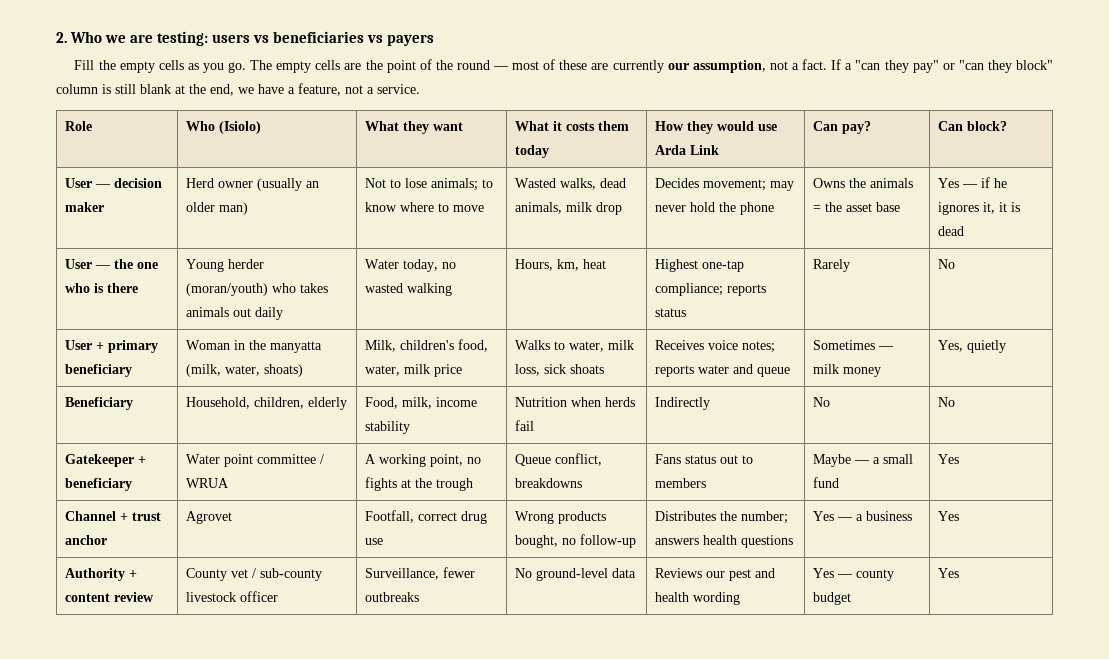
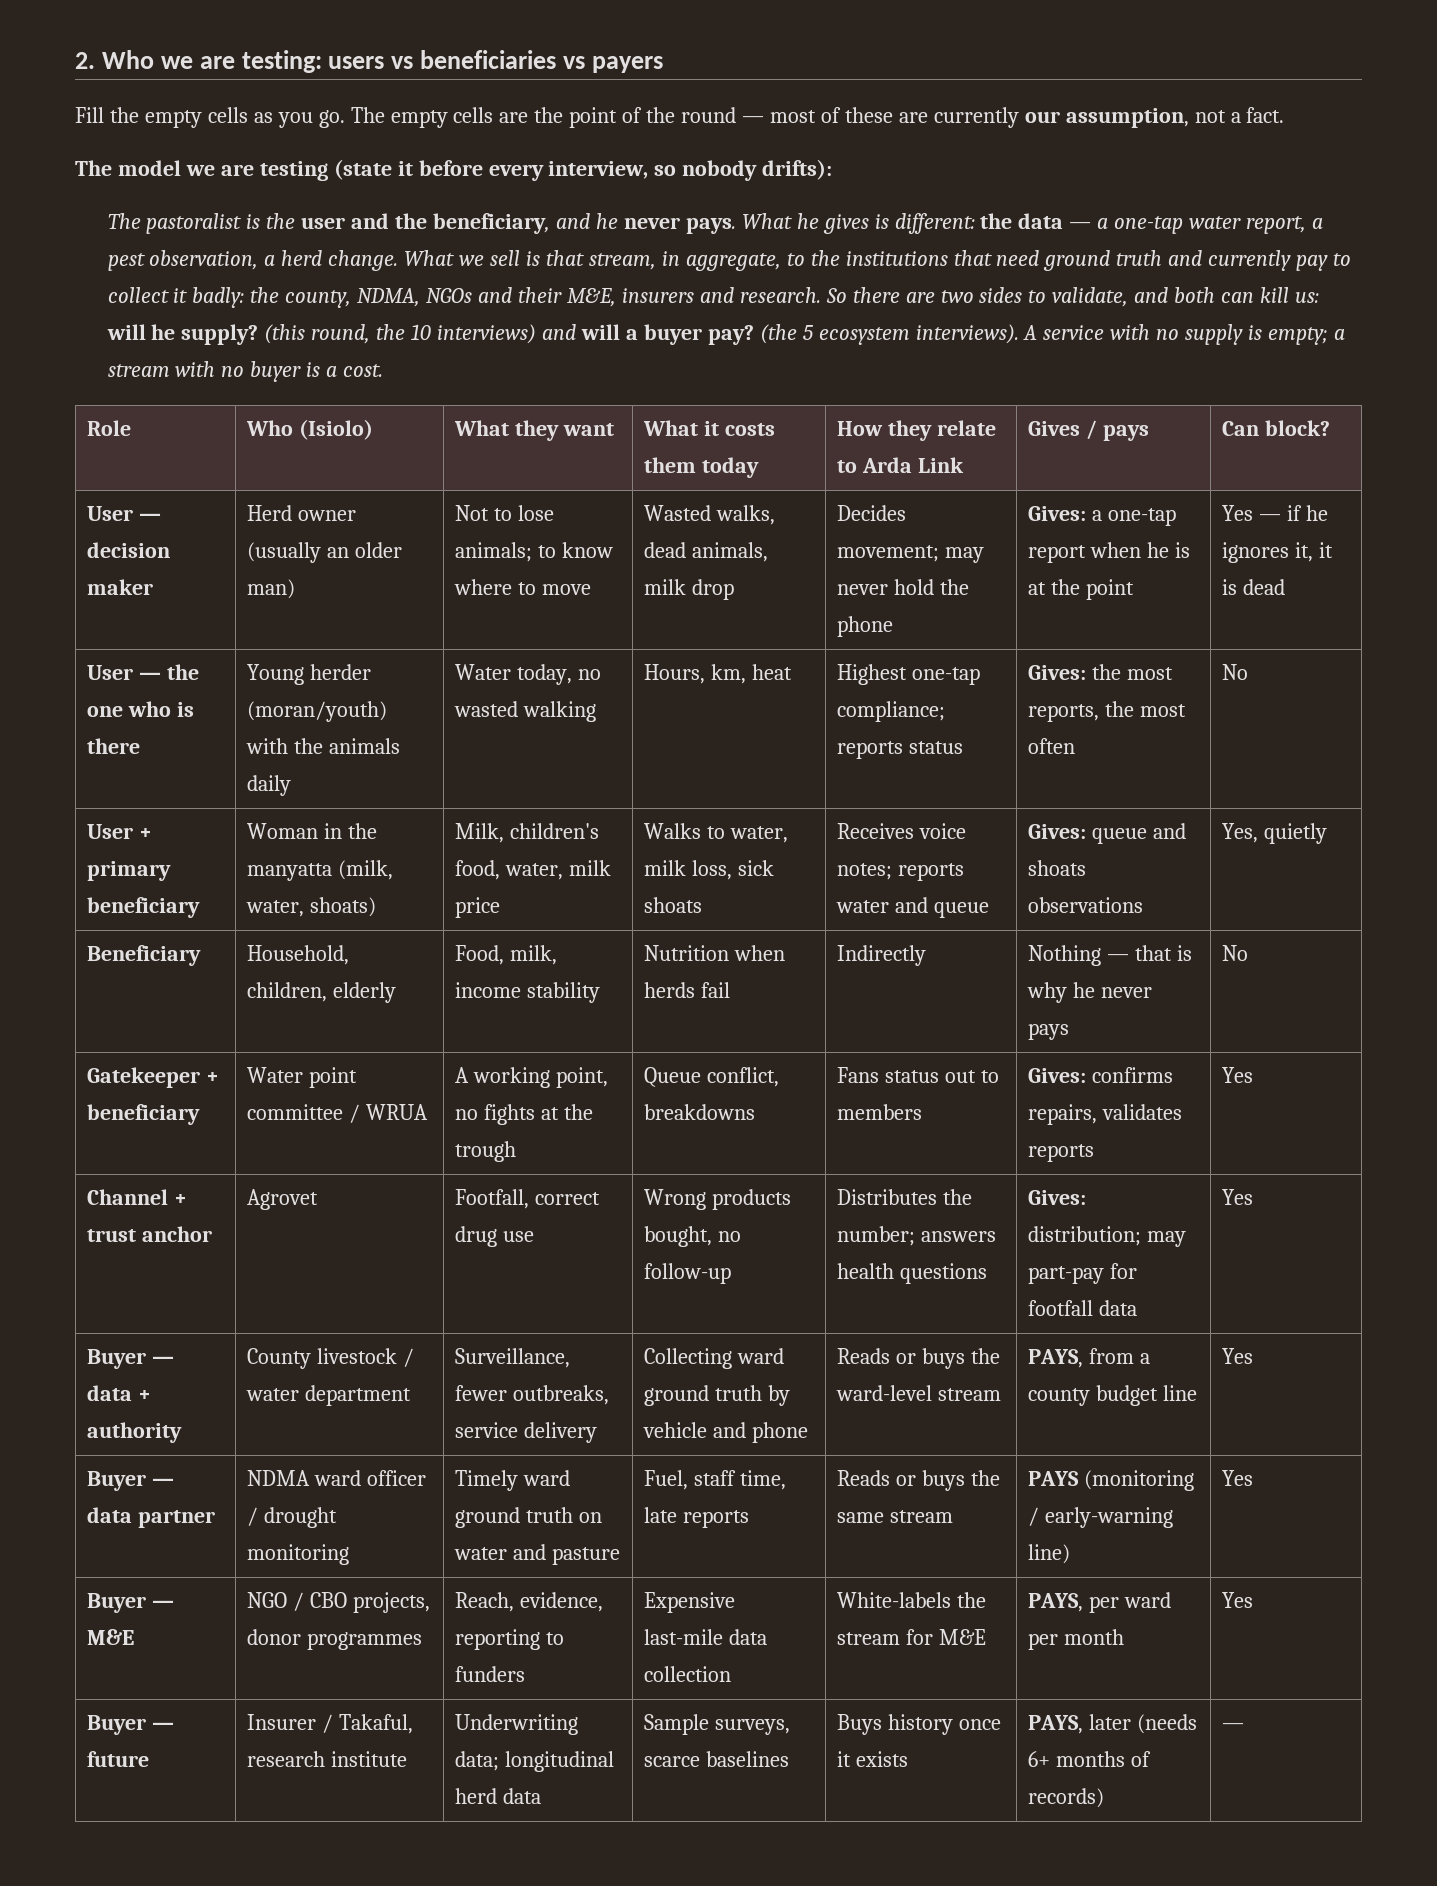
[831,59,1054,73] [56,83,420,96] If a "can they pay" or "can they block" column is still blank at the end, we have a feature, not a service. -> [75,159,833,181] [107,213,1324,234] [107,250,1352,271] [107,287,1320,308] [106,324,1346,345] [107,361,384,382] // The model we are testing (state it before every interview, so nobody drifts): // The pastoralist is the user and the beneficiary, and he never pays. What he gives is different: the data — a one-tap water report, a pest observation, a herd change. What we sell is that stream, in aggregate, to the institutions that need ground truth and currently pay to collect it badly: the county, NDMA, NGOs and their M&E, insurers and research. So there are two sides to validate, and both can kill us: will he supply? (this round, the 10 interviews) and will a buyer pay? (the 5 ecosystem interviews). A service with no supply is empty; a stream with no buyer is a cost.
[717,121,778,131] would use -> [936,420,996,436] [837,460,858,473] relate to
[813,121,872,134] Can pay? -> [1028,420,1149,441] Gives / pays
[813,178,914,188] [813,202,901,212] Owns the animals = the asset base -> [1028,506,1176,526] [1028,542,1190,563] [1028,579,1134,600] Gives: a one-tap report when he is at the point
[272,283,329,293] [186,307,252,317] who takes animals out -> [246,738,400,754] with the animals
[813,259,851,272] Rarely -> [1028,664,1173,680] [1028,701,1186,722] [1028,738,1076,754] Gives: the most reports, the most often
[813,340,895,350] [813,364,882,377] Sometimes — milk money -> [1028,823,1186,844] [1028,860,1087,876] [1028,897,1144,913] Gives: queue and shoats observations
[813,397,831,407] No -> [1028,945,1192,966] [1027,982,1152,1003] [1028,1023,1070,1040] Nothing — that is why he never pays
[813,454,914,467] [813,477,840,488] Maybe — a small fund -> [1028,1067,1174,1083] [1028,1104,1183,1125] [1028,1144,1095,1162] Gives: confirms repairs, validates reports
[813,511,913,521] [938,511,960,521] [65,568,138,581] [65,592,155,602] [186,568,323,581] [186,591,279,602] [365,567,476,580] [365,592,420,602] [515,568,637,581] [655,568,776,581] [655,592,741,605] [813,568,895,581] [813,592,852,605] [938,568,960,578] Yes — a business | Yes // Authority + content review | County vet / sub-county livestock officer | Surveillance, fewer outbreaks | No ground-level data | Reviews our pest and health wording | Yes — county budget | Yes -> [1028,1190,1087,1205] [1028,1226,1187,1247] [1028,1263,1138,1284] [1028,1300,1138,1316] [1222,1189,1254,1205] [87,1349,175,1369] [87,1385,152,1401] [87,1422,183,1443] [247,1348,414,1369] [246,1385,412,1406] [455,1348,571,1368] [455,1385,610,1405] [455,1422,598,1443] [644,1348,785,1369] [644,1385,790,1406] [643,1422,808,1443] [837,1348,1000,1369] [836,1385,1002,1401] [1028,1348,1150,1368] [1028,1385,1197,1406] [1222,1348,1254,1364] [87,1471,175,1491] [87,1507,216,1528] [247,1470,426,1486] [247,1507,338,1528] [247,1544,350,1565] [455,1470,571,1491] [455,1507,602,1528] [454,1544,620,1565] [644,1470,786,1490] [644,1507,750,1528] [837,1470,1000,1491] [837,1510,954,1523] [1028,1470,1195,1491] [1028,1507,1174,1528] [1028,1544,1071,1564] [1222,1470,1254,1486] [87,1593,175,1613] [87,1629,135,1645] [247,1592,430,1613] [247,1629,423,1650] [455,1592,604,1612] [455,1629,565,1650] [455,1666,526,1682] [644,1592,736,1613] [644,1629,768,1645] [644,1666,732,1682] [837,1592,987,1608] [837,1629,986,1645] [1028,1592,1171,1613] [1028,1629,1125,1650] [1222,1592,1254,1608] [87,1715,175,1735] [87,1751,150,1767] [247,1714,413,1734] [247,1751,408,1767] [455,1714,579,1735] [455,1751,615,1772] [455,1788,542,1804] [644,1714,791,1735] [644,1751,790,1767] [837,1714,1001,1735] [837,1751,909,1767] [1028,1714,1197,1734] [1028,1751,1151,1767] [1028,1788,1105,1808] [1222,1723,1245,1730] Gives: distribution; may part-pay for footfall data | Yes // Buyer — data + authority | County livestock / water department | Surveillance, fewer outbreaks, service delivery | Collecting ward ground truth by vehicle and phone | Reads or buys the ward-level stream | PAYS, from a county budget line | Yes // Buyer — data partner | NDMA ward officer / drought monitoring | Timely ward ground truth on water and pasture | Fuel, staff time, late reports | Reads or buys the same stream | PAYS (monitoring / early-warning line) | Yes // Buyer — M&E | NGO / CBO projects, donor programmes | Reach, evidence, reporting to funders | Expensive last-mile data collection | White-labels the stream for M&E | PAYS, per ward per month | Yes // Buyer — future | Insurer / Takaful, research institute | Underwriting data; longitudinal herd data | Sample surveys, scarce baselines | Buys history once it exists | PAYS, later (needs 6+ months of records) | —

